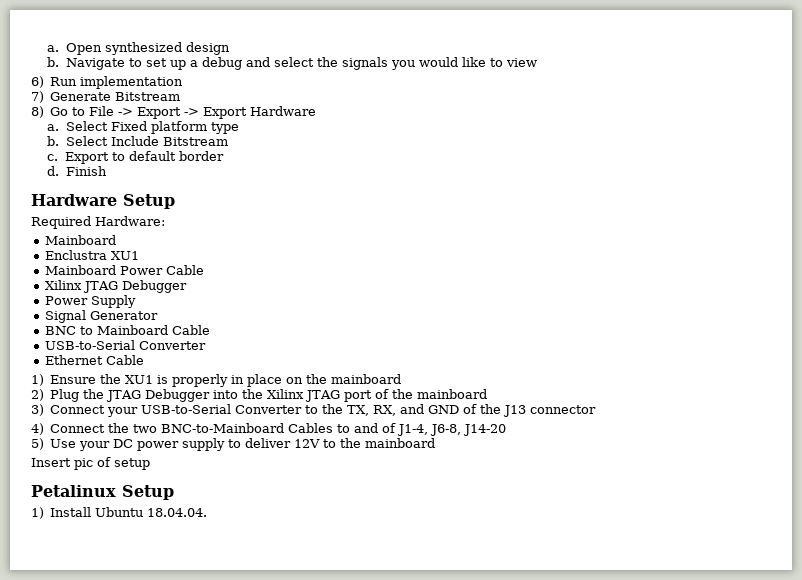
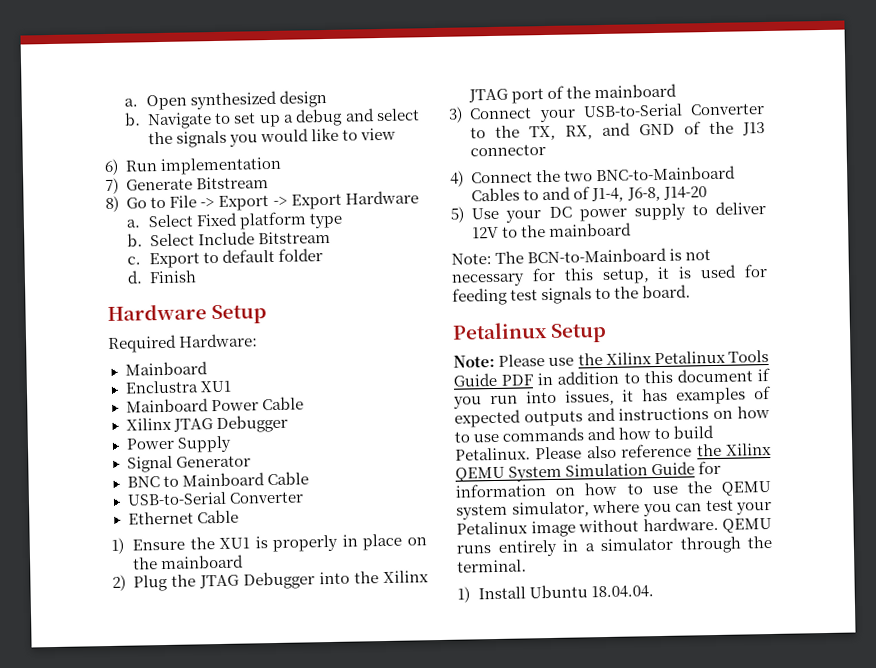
[178,151,224,161] border -> [277,248,323,262] folder
[31,457,150,470] [31,485,174,500] Insert pic of setup // Petalinux Setup -> [451,247,712,265] [451,264,768,287] [452,284,692,306] [452,322,608,343] [453,350,769,368] [453,367,770,387] [453,385,771,409] [454,405,770,428] [454,424,715,443] [455,442,772,461] [455,460,722,482] [455,480,771,498] [456,499,772,520] [456,516,772,538] [456,535,772,557] [457,559,527,573] Note: The BCN-to-Mainboard is not necessary for this setup, it is used for feeding test signals to the board. // Petalinux Setup // Note: Please use the Xilinx Petalinux Tools Guide PDF in addition to this document if you run into issues, it has examples of expected outputs and instructions on how to use commands and how to build Petalinux. Please also reference the Xilinx QEMU System Simulation Guide for information on how to use the QEMU system simulator, where you can test your Petalinux image without hardware. QEMU runs entirely in a simulator through the terminal.

